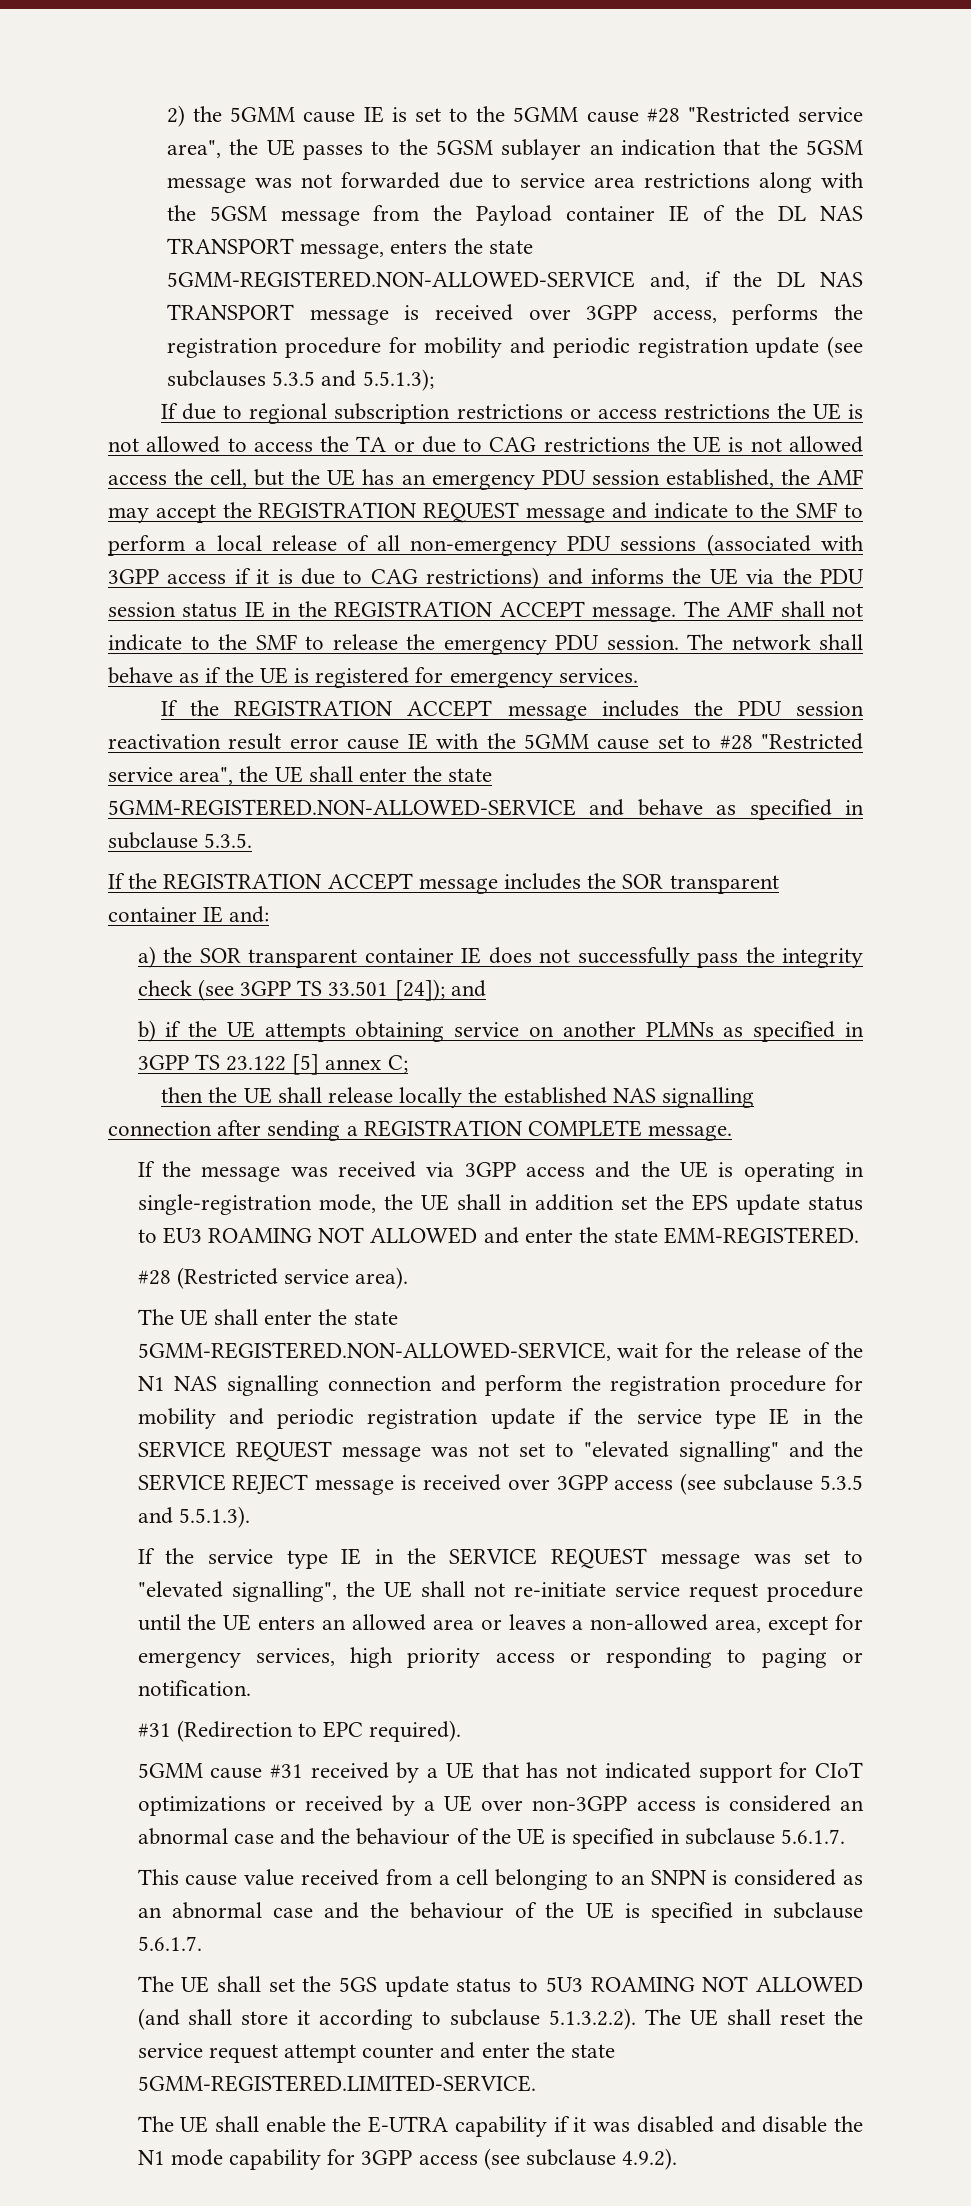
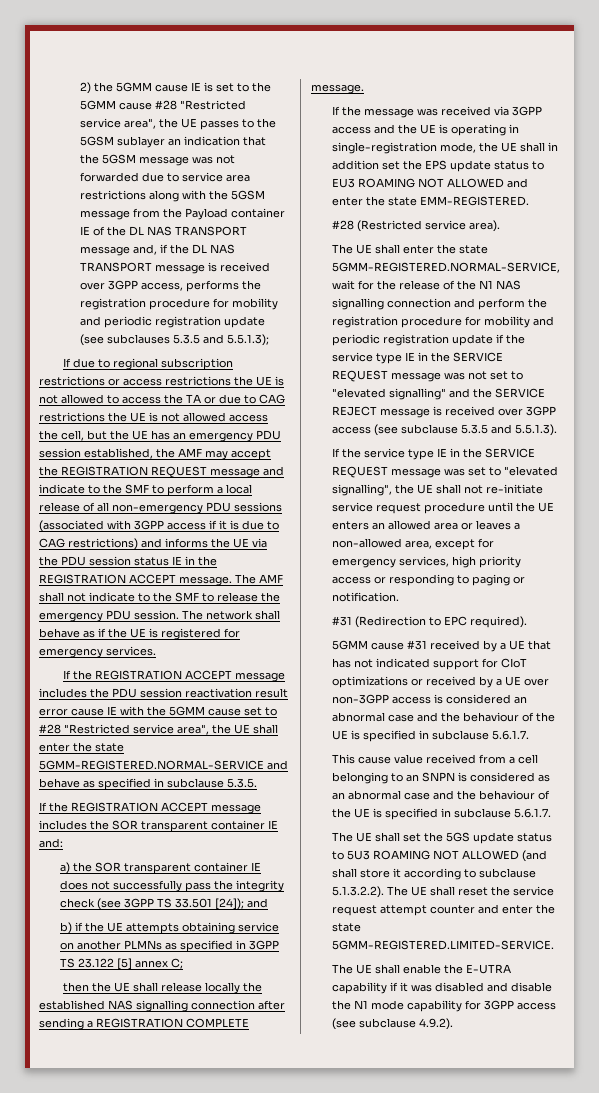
[300,238,533,259] [167,271,636,288] message, enters the state 5GMM-REGISTERED.NON-ALLOWED-SERVICE -> [80,246,131,256] message
[108,799,576,816] 5GMM-REGISTERED.NON-ALLOWED-SERVICE -> [39,760,264,770] 5GMM-REGISTERED.NORMAL-SERVICE
[137,1342,611,1361] 5GMM-REGISTERED.NON-ALLOWED-SERVICE, -> [331,262,560,273] 5GMM-REGISTERED.NORMAL-SERVICE,

